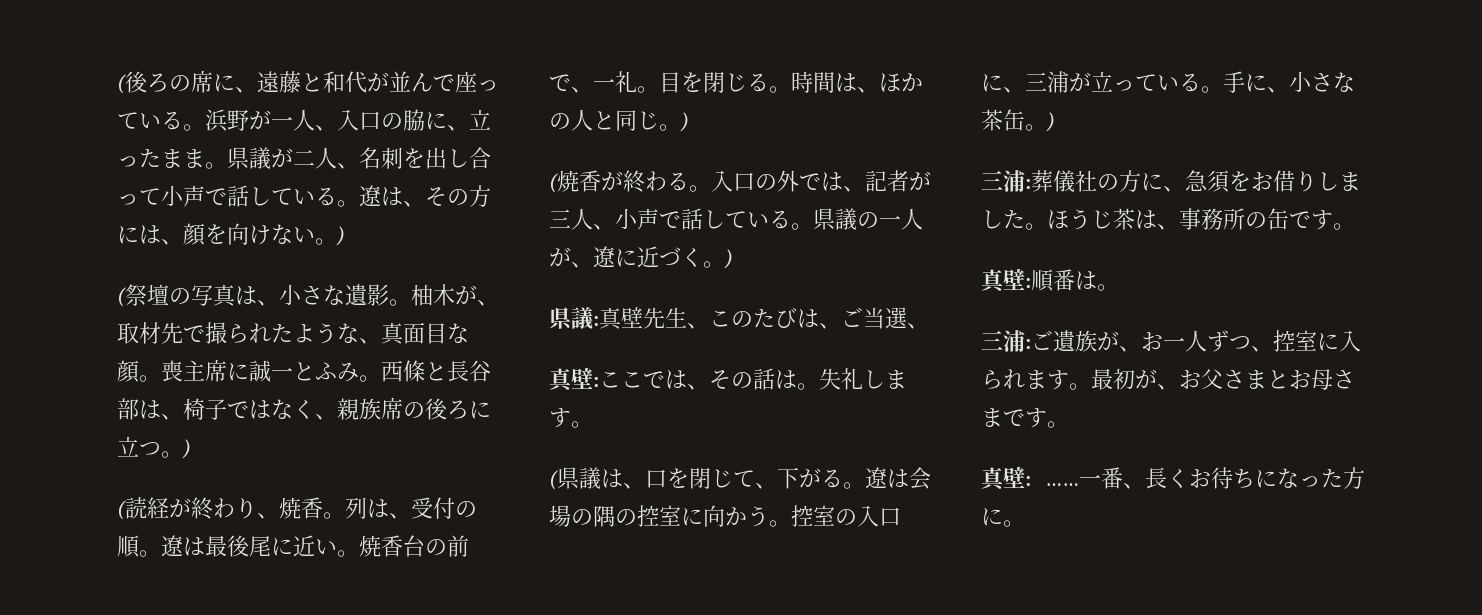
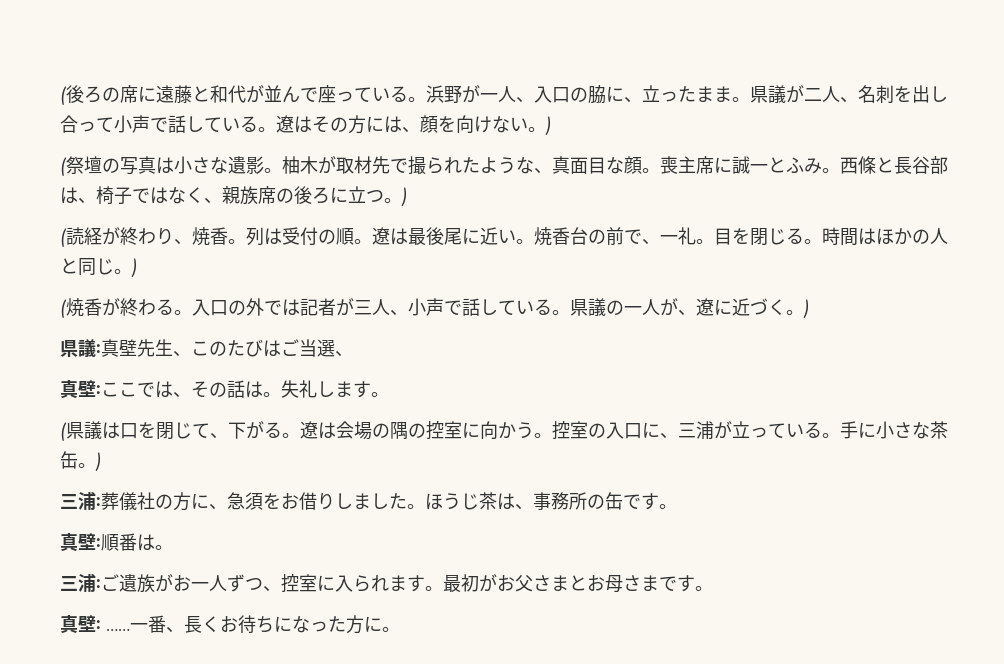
[235,87,257,93] 、 -> (156, 94) none
[403,201,425,207] 、 -> (312, 124) none
[257,300,279,306] 、 -> (174, 165) none
[477,300,499,306] 、 -> (336, 165) none
[389,513,411,519] 、 -> (282, 236) none
[857,87,879,93] 、 -> (876, 236) none
[843,186,865,192] 、 -> (300, 307) none
[819,323,841,329] 、 -> (281, 348) none
[623,483,645,489] 、 -> (120, 430) none
[1267,87,1289,93] 、 -> (876, 430) none
[1119,346,1141,352] 、 -> (173, 583) none
[1157,384,1179,390] 、 -> (497, 583) none

